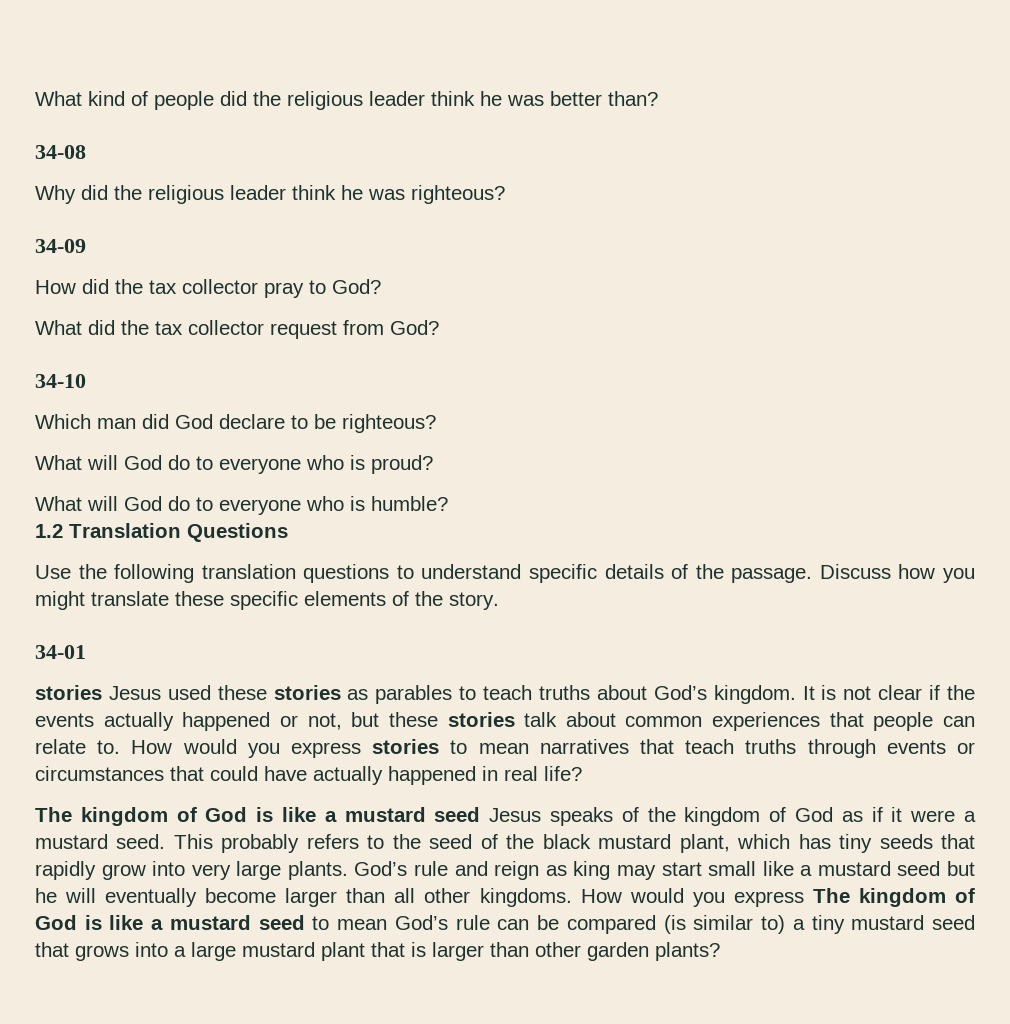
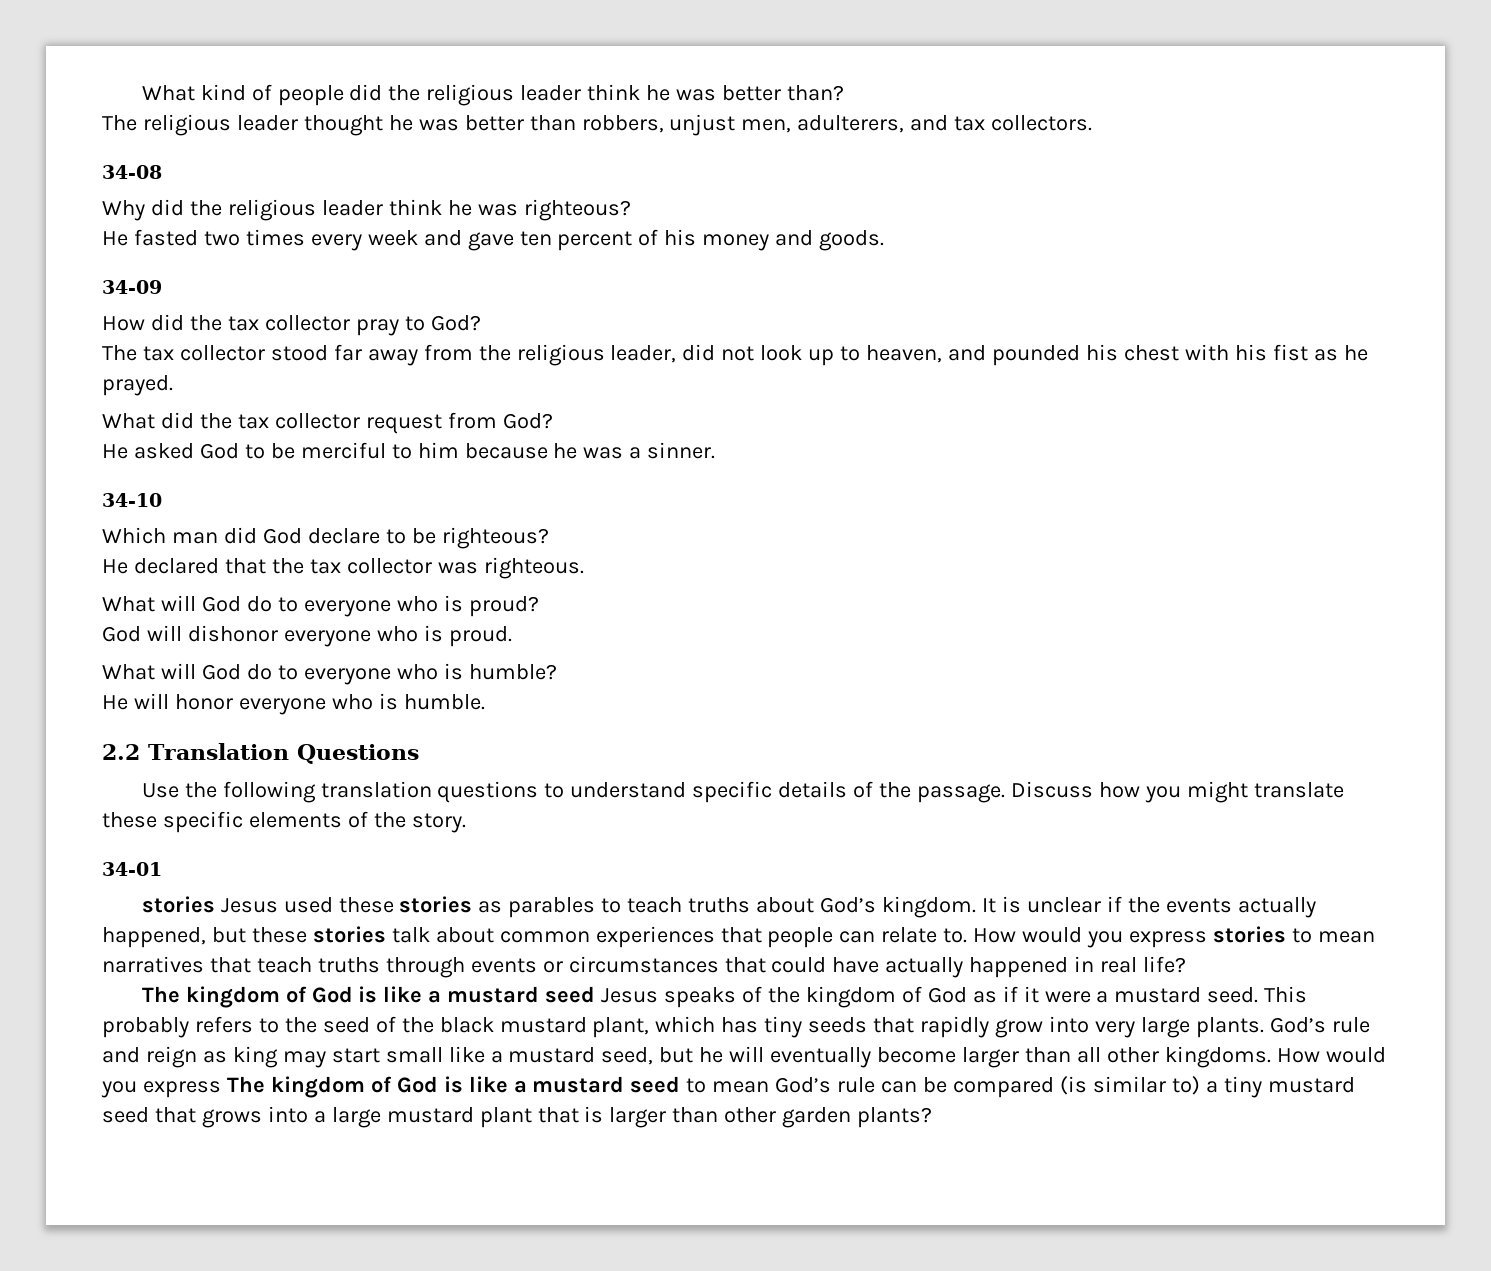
(658, 98) none -> [102,114,1093,136] // The religious leader thought he was better than robbers, unjust men, adulterers, and tax collectors.
(505, 194) none -> [102,229,885,251] // He fasted two times every week and gave ten percent of his money and goods.
(381, 286) none -> [102,344,1368,366] [102,375,173,396] // The tax collector stood far away from the religious leader, did not look up to heaven, and pounded his chest with his fist as he prayed.
(439, 327) none -> [102,442,716,459] // He asked God to be merciful to him because he was a sinner.
(436, 423) none -> [102,557,584,579] // He declared that the tax collector was righteous.
(433, 464) none -> [102,625,512,647] // God will dishonor everyone who is proud.
[35,524,63,538] 1.2 -> [102,693,485,715] [102,744,140,760] He will honor everyone who is humble. // 2.2
[843,685,923,700] not clear -> [1026,897,1101,913] unclear
[182,712,342,731] happened or not, -> [102,927,206,948] happened,
[897,861,941,876] seed -> [601,1047,654,1065] seed,

